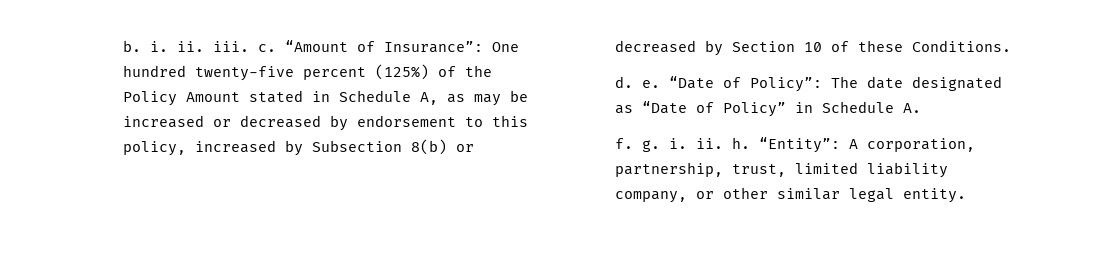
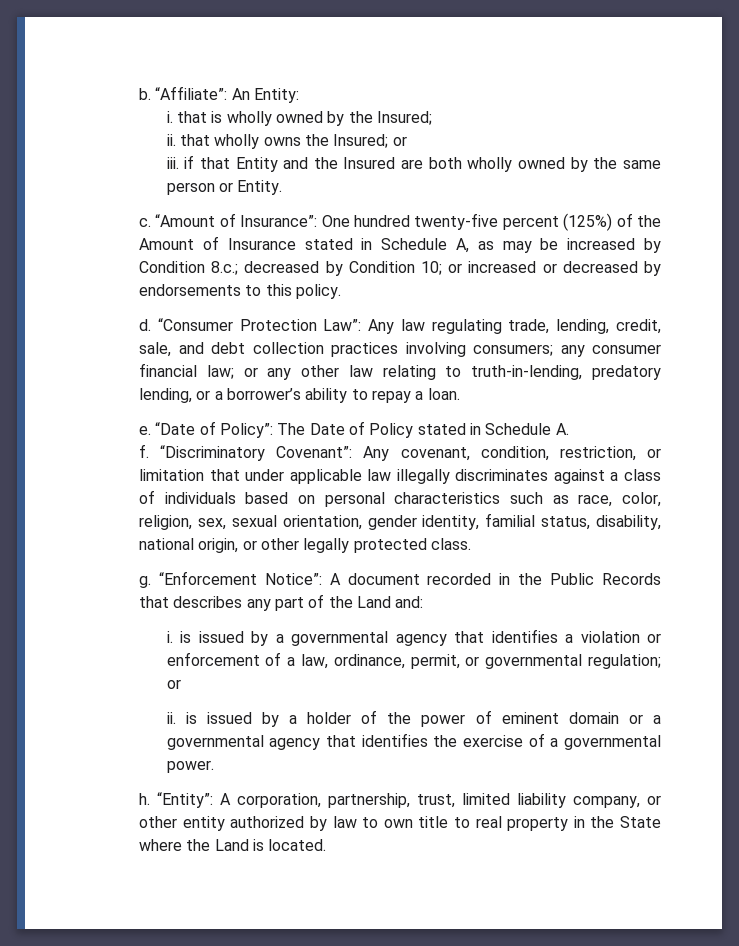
[149,41,249,52] i. ii. iii. -> [155,86,300,103] [166,111,432,126] [166,134,407,149] [166,155,662,172] [166,180,283,195] “Affiliate”: An Entity: // i. that is wholly owned by the Insured; // ii. that wholly owns the Insured; or // iii. if that Entity and the Insured are both wholly owned by the same person or Entity. //
[122,91,240,106] Policy Amount -> [139,236,296,250] Amount of Insurance
[212,115,456,131] or decreased by endorsement -> [644,238,662,253] [139,261,661,276] [139,284,242,296] by Condition 8.c.; decreased by Condition 10; or increased or decreased by endorsements
[122,139,474,156] [614,40,1011,56] [614,76,633,88] policy, increased by Subsection 8(b) or decreased by Section 10 of these Conditions. // d. -> [296,284,342,299] [139,318,661,334] [139,342,661,357] [139,363,661,380] [139,388,460,403] policy. // d. “Consumer Protection Law”: Any law regulating trade, lending, credit, sale, and debt collection practices involving consumers; any consumer financial law; or any other law relating to truth-in-lending, predatory lending, or a borrower’s ability to repay a loan. //
[866,76,1002,91] [614,101,921,117] [614,138,723,152] date designated as “Date of Policy” in Schedule A. // f. g. i. ii. -> [309,421,569,438] [139,444,662,461] [139,469,661,484] [139,490,661,507] [139,513,661,530] [139,538,472,553] [139,571,661,588] [139,594,424,611] [166,629,662,646] [166,652,661,669] [166,679,181,689] [166,710,661,727] [166,733,661,750] [166,760,214,773] Date of Policy stated in Schedule A. // f. “Discriminatory Covenant”: Any covenant, condition, restriction, or limitation that under applicable law illegally discriminates against a class of individuals based on personal characteristics such as race, color, religion, sex, sexual orientation, gender identity, familial status, disability, national origin, or other legally protected class. // g. “Enforcement Notice”: A document recorded in the Public Records that describes any part of the Land and: // i. is issued by a governmental agency that identifies a violation or enforcement of a law, ordinance, permit, or governmental regulation; or // ii. is issued by a holder of the power of eminent domain or a governmental agency that identifies the exercise of a governmental power. //
[776,188,966,203] similar legal entity. -> [182,816,661,831] [139,839,327,851] entity authorized by law to own title to real property in the State where the Land is located.

